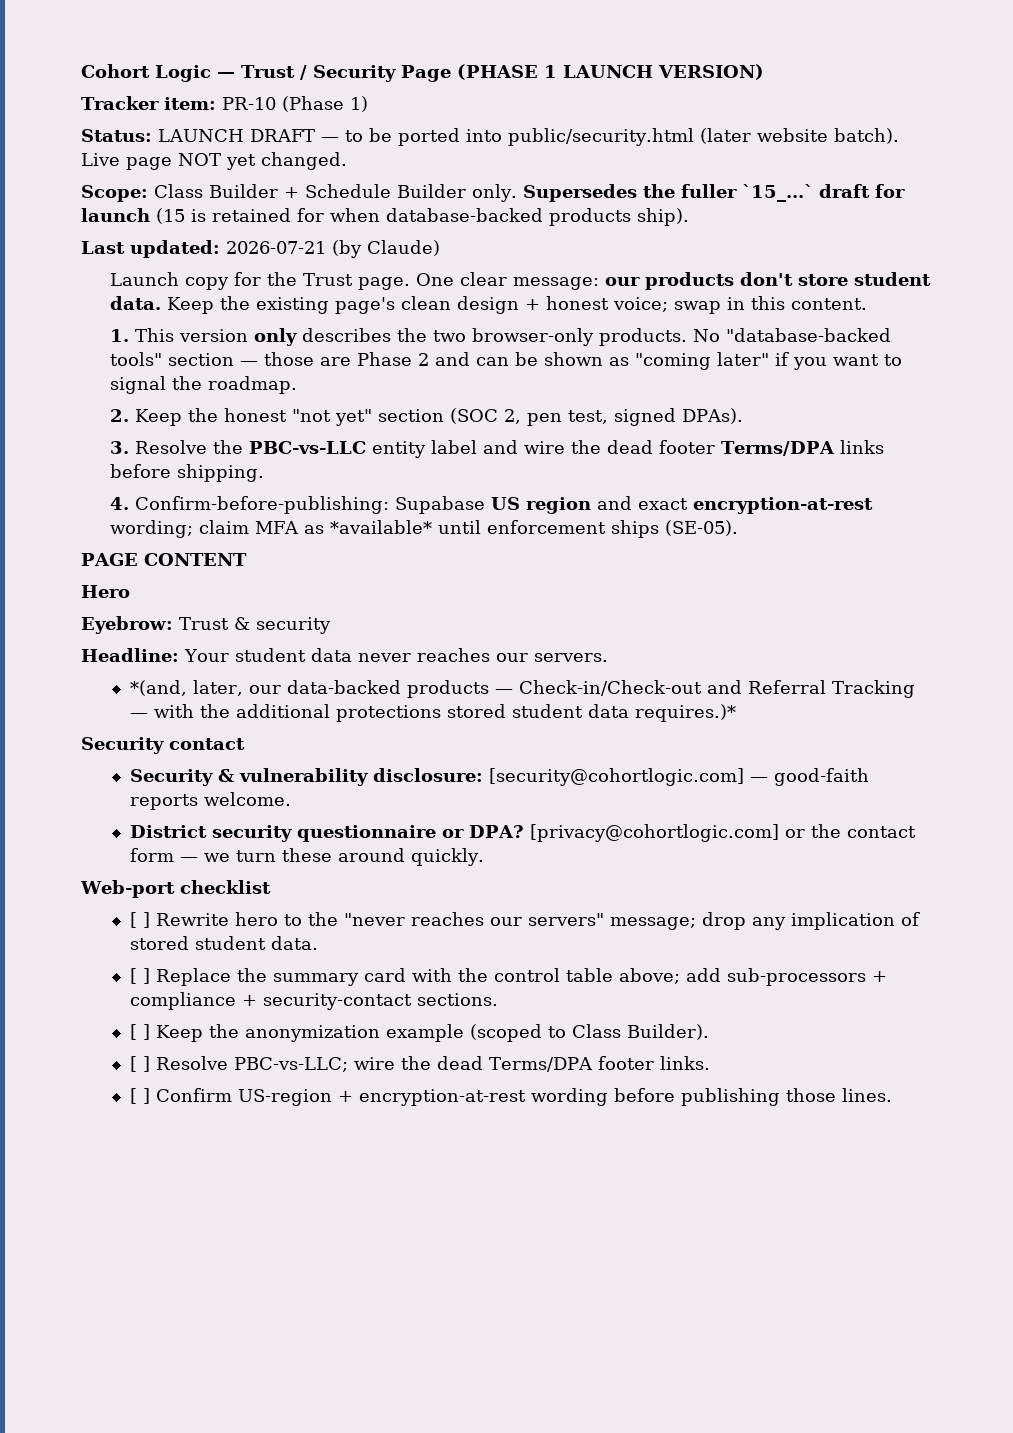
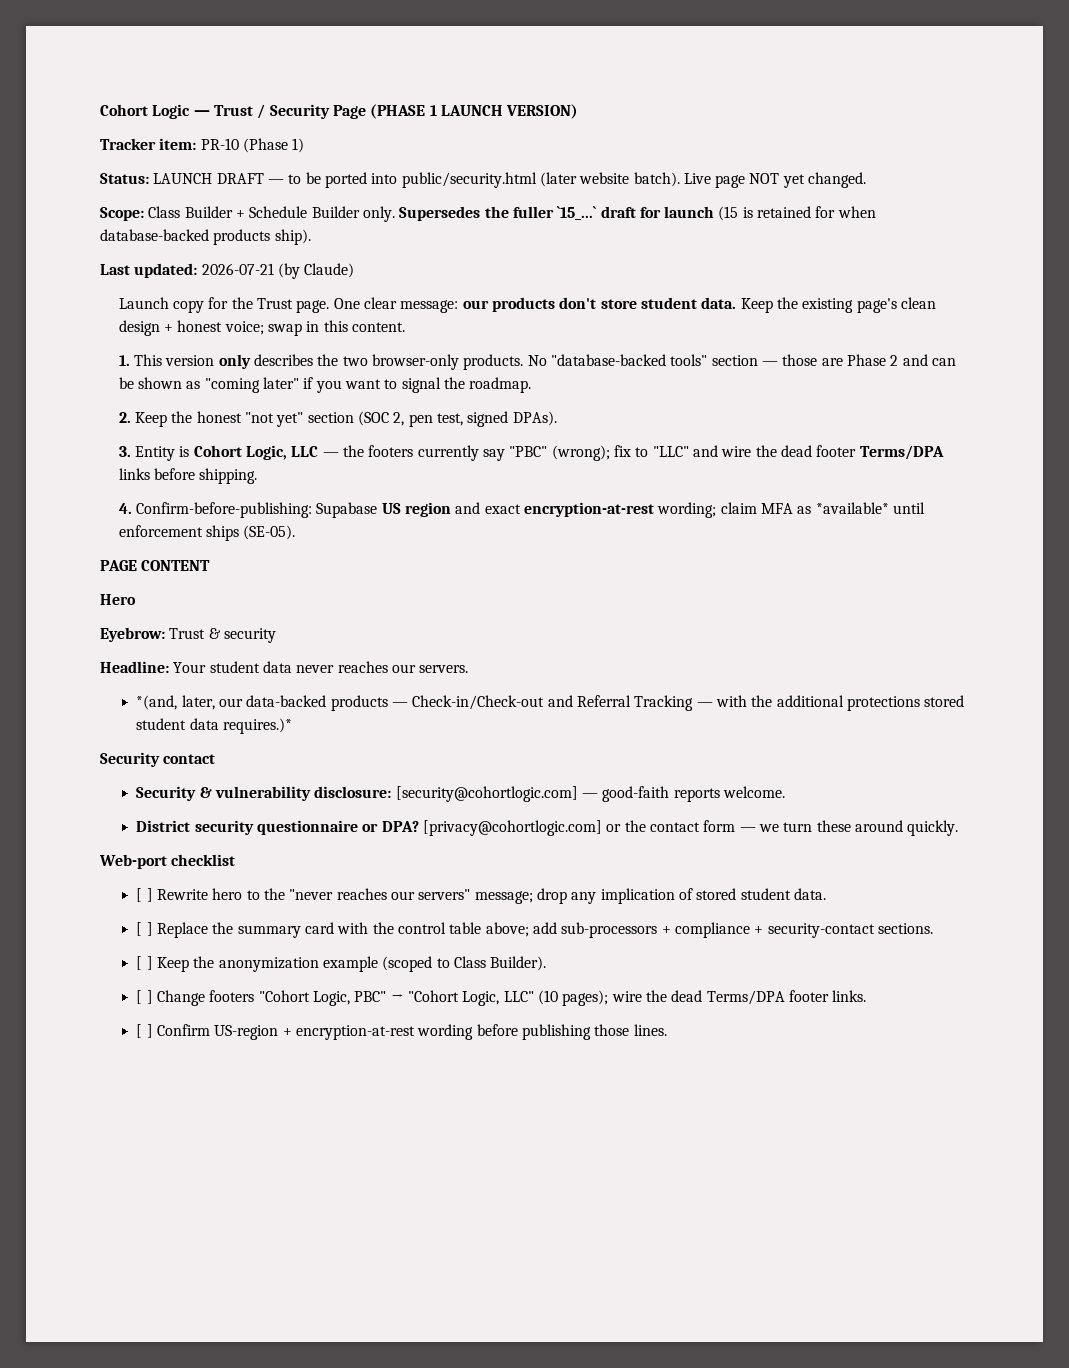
[134,440,477,458] Resolve the PBC-vs-LLC entity label -> [135,445,689,461] Entity is Cohort Logic, LLC — the footers currently say "PBC" (wrong); fix to "LLC"
[155,1056,348,1072] Resolve PBC-vs-LLC; -> [157,990,609,1006] Change footers "Cohort Logic, PBC" → "Cohort Logic, LLC" (10 pages);

